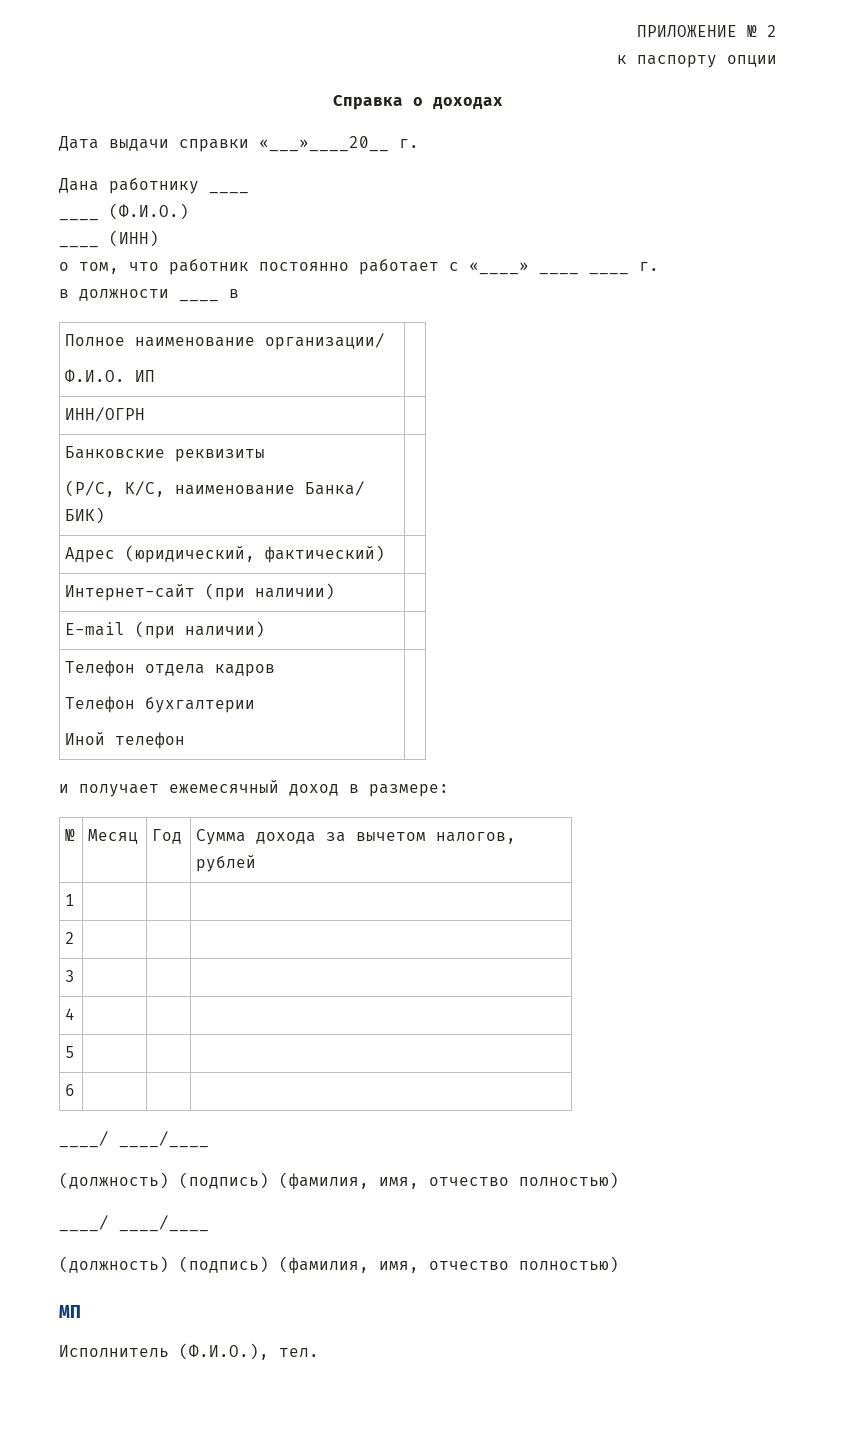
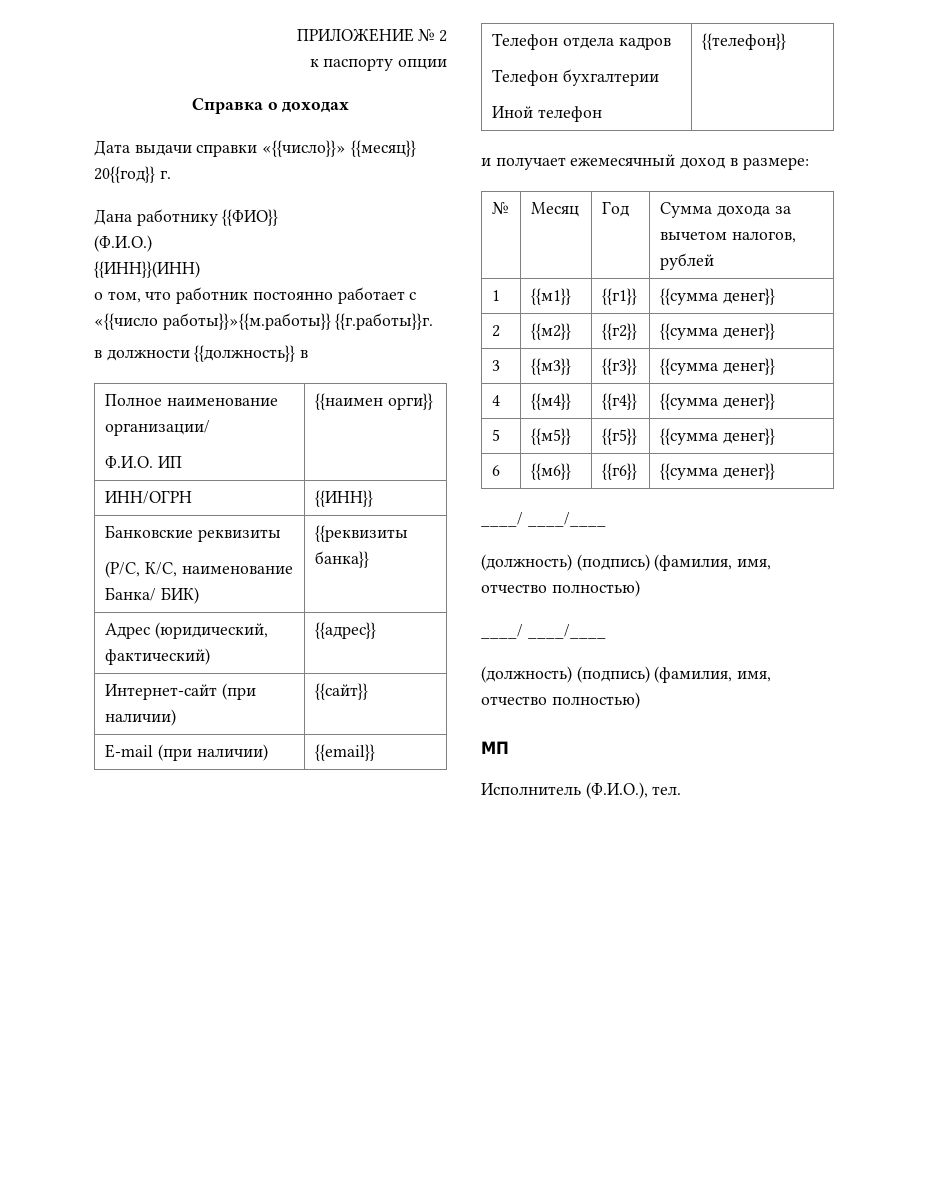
[259,136,389,152] «___»____20__ -> [262,140,416,157] [94,166,155,183] «{{число}}» {{месяц}} 20{{год}}
[209,190,249,194] [59,217,99,221] ____ // ____ -> [222,209,279,226] {{ФИО}} //
[59,230,159,248] ____ (ИНН) -> [94,261,200,278] {{ИНН}}(ИНН)
[469,262,629,275] [639,262,659,271] «____» ____ ____ г. -> [94,313,434,330] «{{число работы}}»{{м.работы}} {{г.работы}}г.
[179,298,219,302] ____ -> [194,345,296,362] {{должность}}
(156, 376) none -> [315,393,433,410] {{наимен орги}}
(146, 414) none -> [315,490,374,507] {{ИНН}}
(106, 515) none -> [315,525,409,542] [315,551,370,568] {{реквизиты банка}}
(386, 554) none -> [315,622,377,639] {{адрес}}
(336, 591) none -> [315,683,369,700] {{сайт}}
(266, 629) none -> [315,744,376,761] {{email}}
(186, 740) none -> [702,33,787,50] {{телефон}}
[65,932,76,944] [65,970,76,982] [65,1008,76,1020] [65,1046,76,1058] [65,1084,76,1096] | | // 2 | | | // 3 | | | // 4 | | | // 5 | | | // 6 | | | -> [531,288,572,305] [602,288,638,305] [660,288,775,305] [492,325,501,337] [531,323,572,340] [602,323,638,340] [660,323,775,340] [492,360,501,371] [531,358,572,375] [602,358,638,375] [660,358,775,375] [492,395,501,406] [531,393,572,410] [602,393,638,410] [660,393,775,410] [492,429,501,441] [531,428,572,445] [602,428,638,445] [660,428,775,445] [492,465,501,476] [531,463,572,480] [602,463,638,480] [660,463,775,480] {{м1}} | {{г1}} | {{сумма денег}} // 2 | {{м2}} | {{г2}} | {{сумма денег}} // 3 | {{м3}} | {{г3}} | {{сумма денег}} // 4 | {{м4}} | {{г4}} | {{сумма денег}} // 5 | {{м5}} | {{г5}} | {{сумма денег}} // 6 | {{м6}} | {{г6}} | {{сумма денег}}

